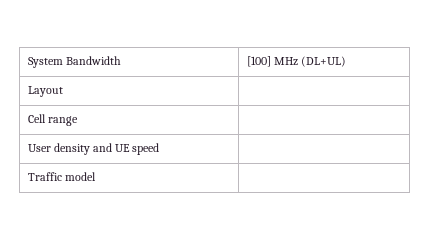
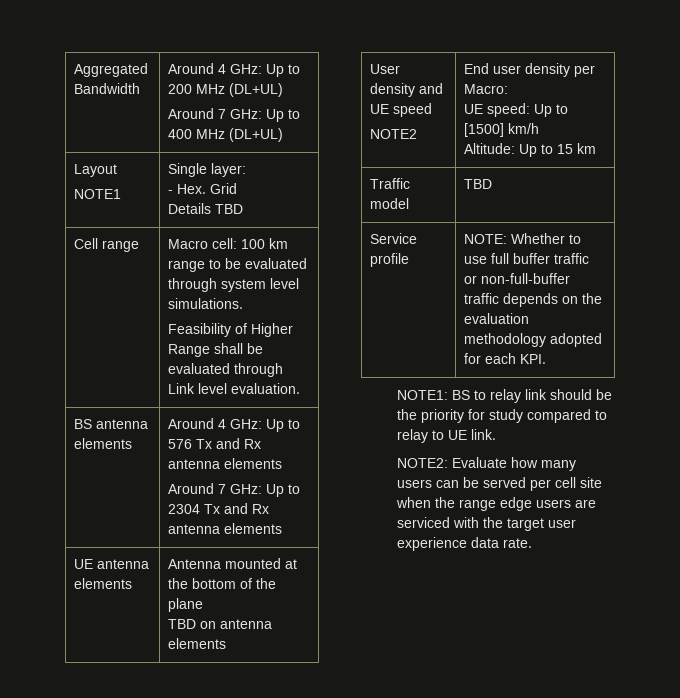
[27,57,63,68] System -> [74,63,149,77] Aggregated
[246,56,346,67] [27,86,63,97] [27,114,78,126] [100] MHz (DL+UL) // Layout | // Cell range | -> [168,63,301,77] [168,83,284,97] [168,108,301,122] [168,128,284,142] [74,164,118,177] [74,189,122,199] [168,163,247,177] [168,183,238,194] [168,203,244,214] [74,238,140,252] [168,238,289,249] [168,258,308,272] [168,278,300,292] [168,298,244,309] [168,323,294,337] [168,343,264,357] [168,363,284,377] [168,383,301,394] [74,419,149,429] [74,438,133,449] [168,418,301,432] [168,438,262,449] [168,458,283,469] [168,483,301,497] [168,503,270,514] [168,523,283,534] [74,559,150,569] [74,578,133,589] [168,558,298,569] [168,578,277,589] [168,598,204,612] [168,619,273,629] [168,638,227,649] Around 4 GHz: Up to 200 MHz (DL+UL) // Around 7 GHz: Up to 400 MHz (DL+UL) // Layout // NOTE1 | Single layer: // - Hex. Grid // Details TBD // Cell range | Macro cell: 100 km range to be evaluated through system level simulations. // Feasibility of Higher Range shall be evaluated through Link level evaluation. // BS antenna elements | Around 4 GHz: Up to 576 Tx and Rx antenna elements // Around 7 GHz: Up to 2304 Tx and Rx antenna elements // UE antenna elements | Antenna mounted at the bottom of the plane // TBD on antenna elements
[27,172,96,181] | // Traffic model | -> [370,129,418,139] [464,63,596,77] [464,84,509,94] [464,103,569,117] [464,123,540,137] [464,143,597,157] [370,178,411,189] [370,198,410,209] [464,179,493,189] [370,233,418,244] [370,253,410,267] [464,233,582,244] [464,253,590,264] [464,273,571,284] [464,293,603,307] [464,313,530,324] [464,333,603,347] [464,353,547,364] [397,389,613,403] [397,409,608,423] [397,429,497,443] [397,457,577,471] [397,477,603,491] [396,497,597,511] [397,517,577,531] [397,537,533,551] // NOTE2 | End user density per Macro: // UE speed: Up to [1500] km/h // Altitude: Up to 15 km // Traffic model | TBD // Service profile | NOTE: Whether to use full buffer traffic or non-full-buffer traffic depends on the evaluation methodology adopted for each KPI. // NOTE1: BS to relay link should be the priority for study compared to relay to UE link. // NOTE2: Evaluate how many users can be served per cell site when the range edge users are serviced with the target user experience data rate.

